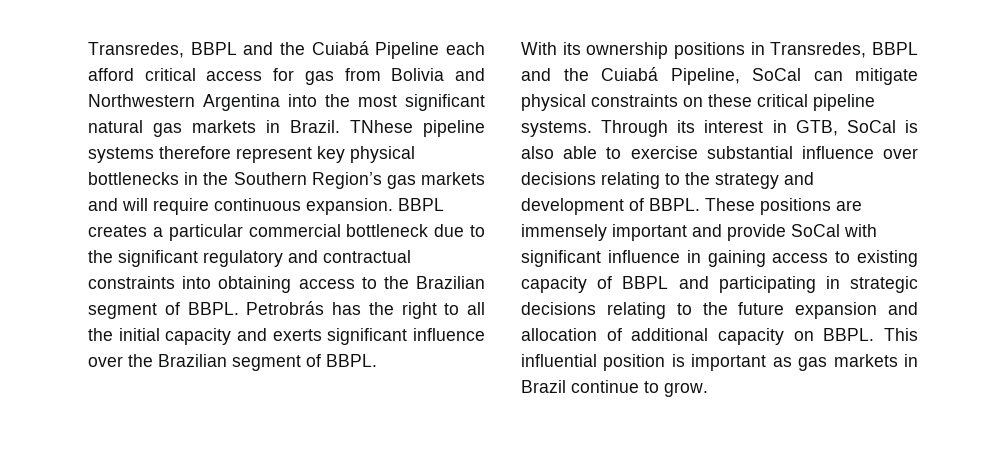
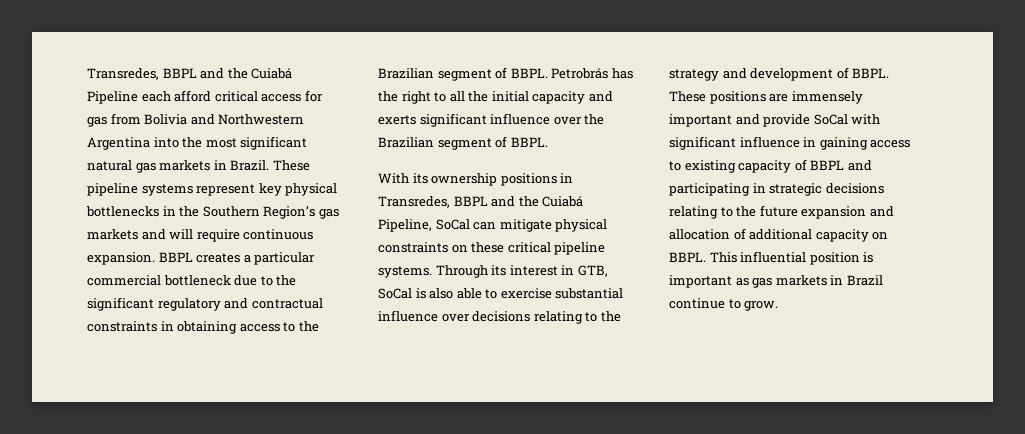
[350,120,413,133] TNhese -> [272,160,310,171] These
[159,146,231,159] therefore -> (193, 190) none
[182,276,212,289] into -> [160,321,174,331] in

